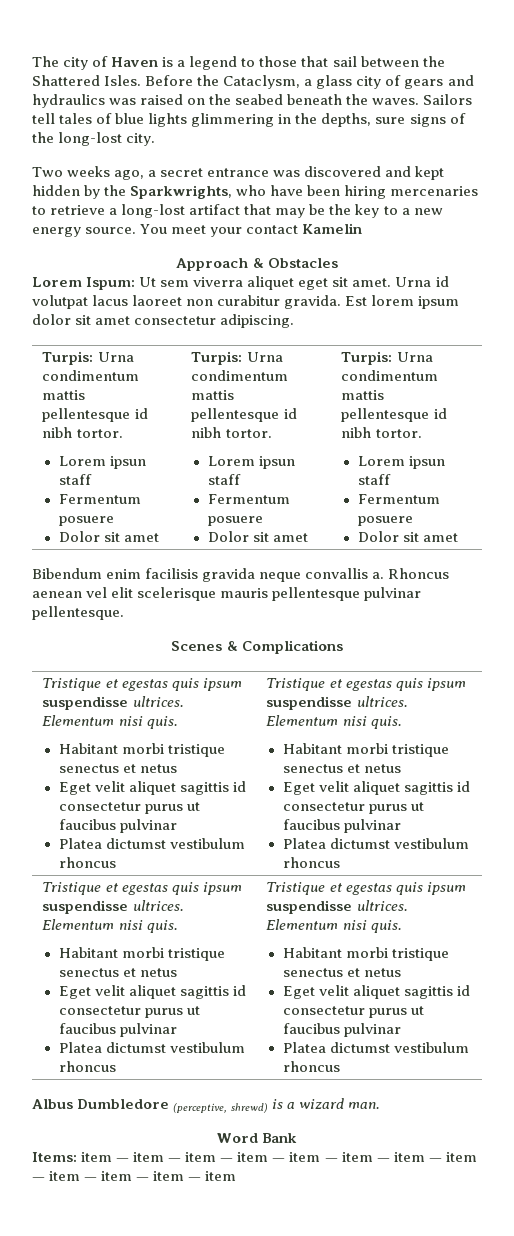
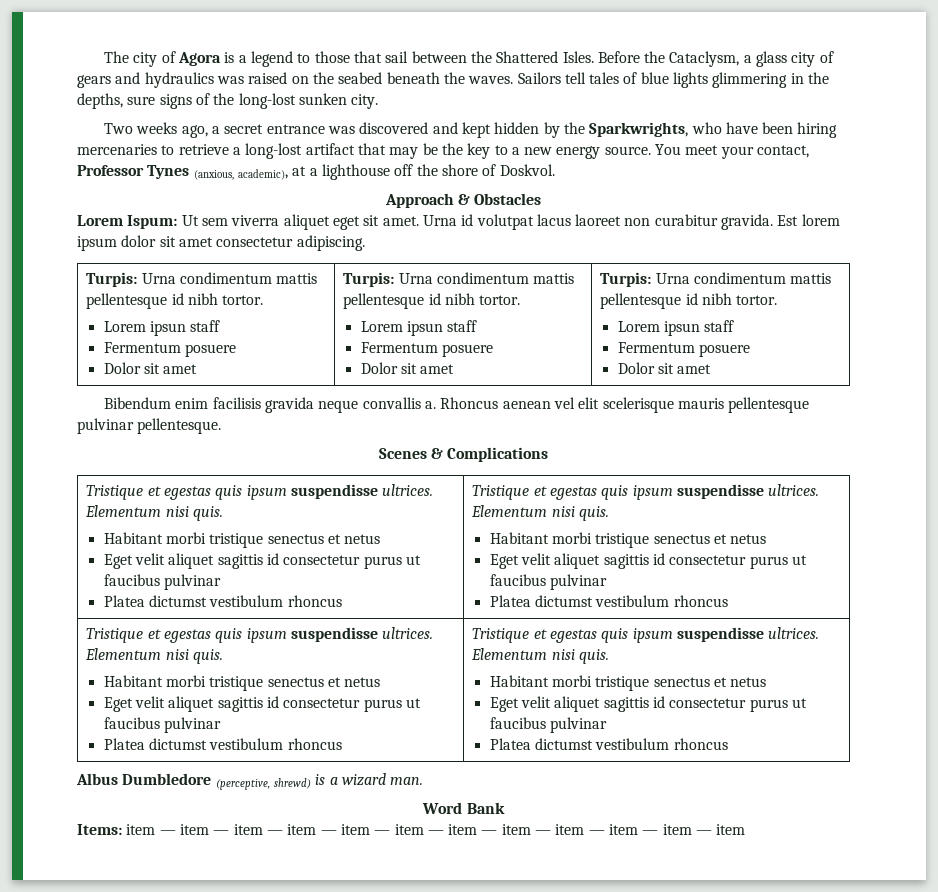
[111,57,159,67] Haven -> [178,52,222,66] Agora
(123, 139) none -> [298,93,347,105] sunken
[246,223,363,234] contact Kamelin -> [757,145,810,158] [77,164,555,180] contact, Professor Tynes (anxious, academic), at a lighthouse off the shore of Doskvol.

